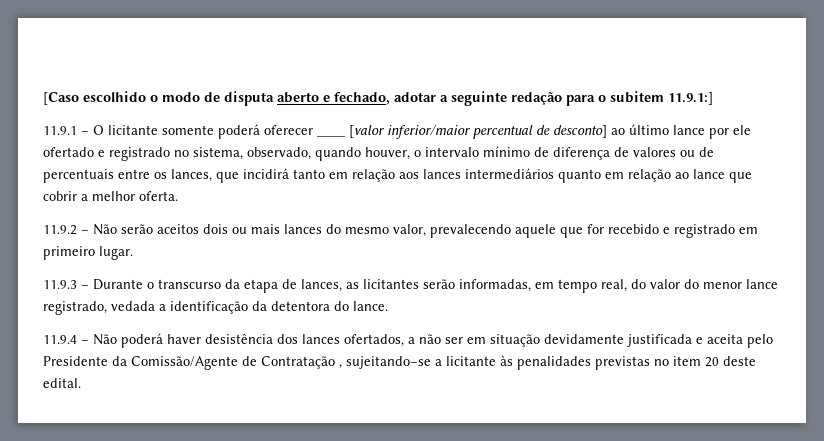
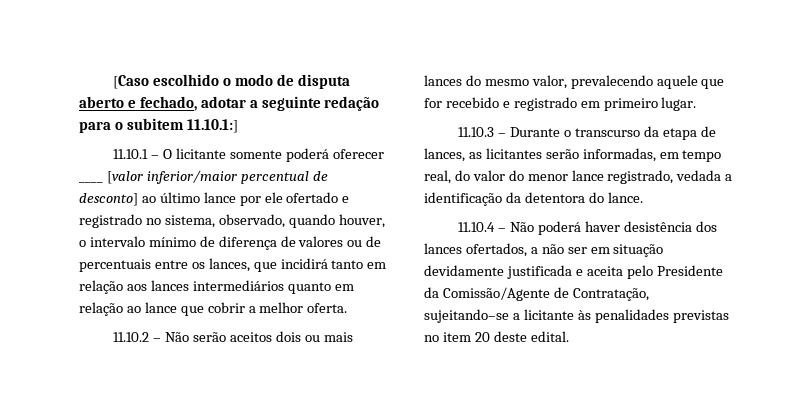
[668,92,713,105] [43,126,77,135] 11.9.1:] // 11.9.1 -> [186,119,238,133] [113,149,149,159] 11.10.1:] // 11.10.1
[43,225,77,235] 11.9.2 -> [113,332,150,342] 11.10.2
[43,280,77,289] 11.9.3 -> [458,127,495,137] 11.10.3
[43,335,77,344] 11.9.4 -> [458,222,496,232] 11.10.4
[261,356,342,369] Contratação , -> [572,288,649,301] Contratação,

